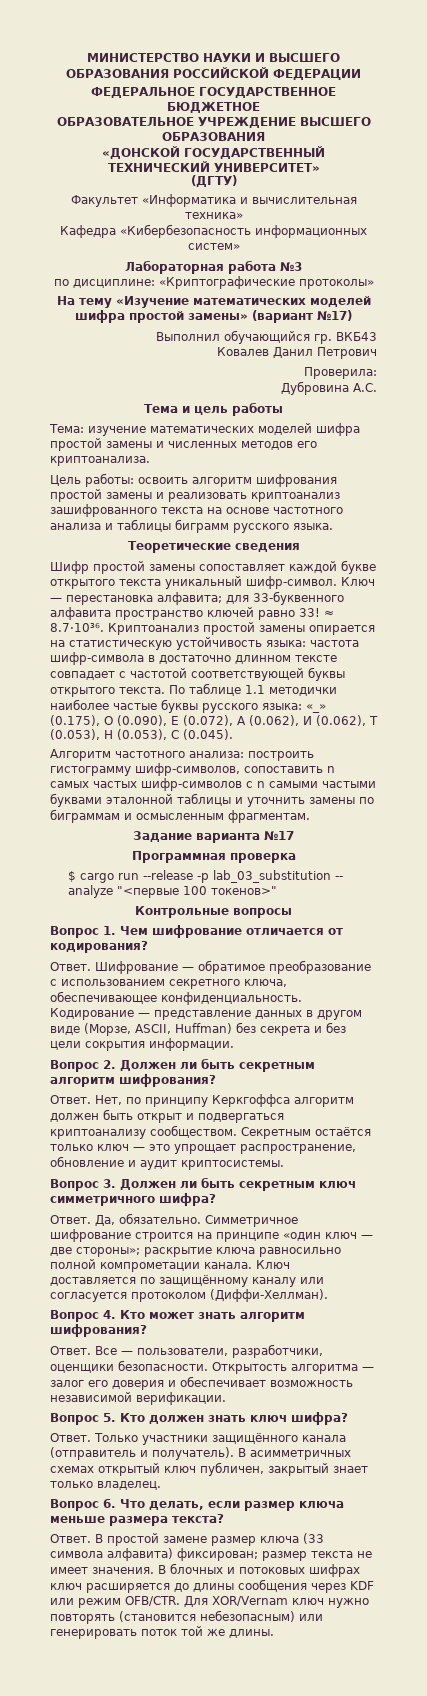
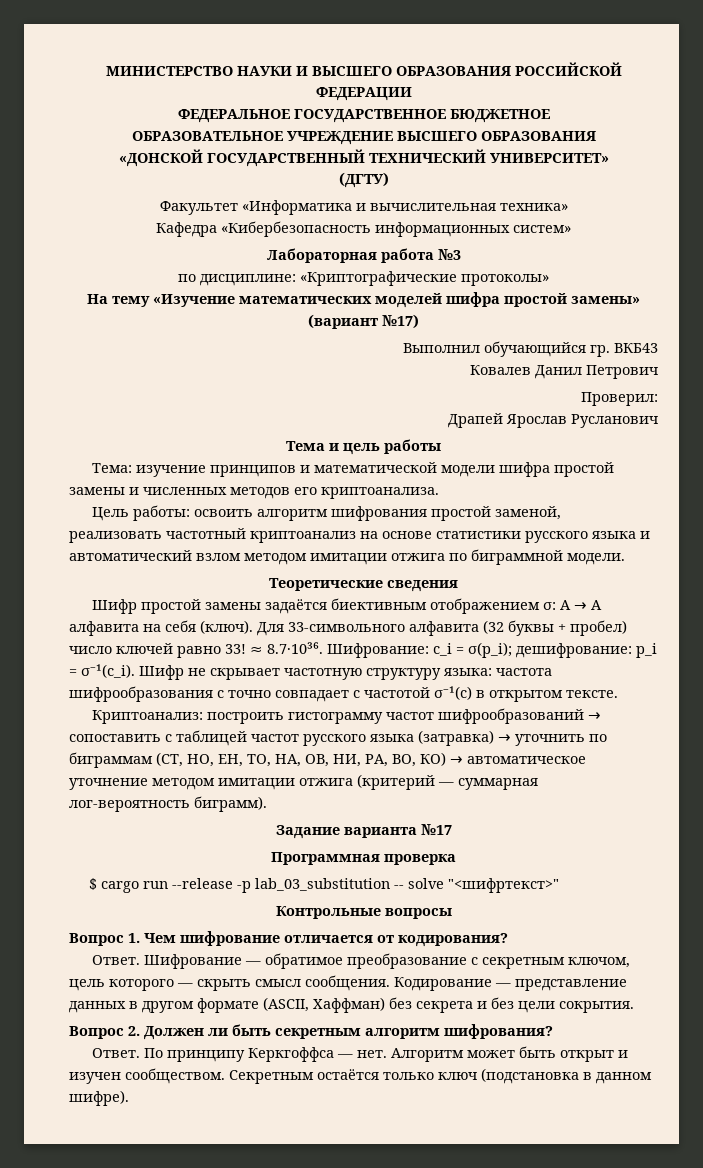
[304,367,377,379] [281,381,377,395] Проверила: // Дубровина А.С. -> [581,392,658,406] [448,413,658,428] Проверил: // Драпей Ярослав Русланович
[150,423,312,435] математических моделей -> [210,462,496,477] принципов и математической модели
[106,492,340,502] [50,504,343,517] [50,519,333,533] замены и реализовать криптоанализ зашифрованного текста на основе частотного анализа и таблицы биграмм русского языка. -> [495,506,562,520] [69,528,650,543] [69,549,625,565] заменой, реализовать частотный криптоанализ на основе статистики русского языка и автоматический взлом методом имитации отжига по биграммной модели.
[199,560,376,574] [50,576,375,589] [50,591,344,605] [50,607,203,620] сопоставляет каждой букве открытого текста уникальный шифр-символ. Ключ — перестановка алфавита; для 33-буквенного алфавита пространство -> [265,598,603,614] [69,620,627,636] [69,646,112,654] задаётся биективным отображением σ: A → A алфавита на себя (ключ). Для 33-символьного алфавита (32 буквы + пробел) число
[108,622,375,635] [50,637,359,650] [50,652,337,665] [50,667,345,681] [50,683,337,697] [50,699,326,713] [50,715,378,726] [50,729,233,740] [50,749,314,761] [50,763,335,776] [50,778,376,791] [50,793,374,807] [50,809,310,823] Криптоанализ простой замены опирается на статистическую устойчивость языка: частота шифр-символа в достаточно длинном тексте совпадает с частотой соответствующей буквы открытого текста. По таблице 1.1 методички наиболее частые буквы русского языка: «_» (0.175), О (0.090), Е (0.072), А (0.062), И (0.062), Т (0.053), Н (0.053), С (0.045). // Алгоритм частотного анализа: построить гистограмму шифр-символов, сопоставить n самых частых шифр-символов с n самыми частыми буквами эталонной таблицы и уточнить замены по биграммам и осмысленным фрагментам. -> [327,642,657,658] [69,664,552,680] [69,686,618,702] [92,708,602,724] [69,730,607,746] [69,752,586,768] [69,774,538,790] [69,796,267,812] Шифрование: c_i = σ(p_i); дешифрование: p_i = σ⁻¹(c_i). Шифр не скрывает частотную структуру языка: частота шифрообразования c точно совпадает с частотой σ⁻¹(c) в открытом тексте. // Криптоанализ: построить гистограмму частот шифрообразований → сопоставить с таблицей частот русского языка (затравка) → уточнить по биграммам (СТ, НО, ЕН, ТО, НА, ОВ, НИ, РА, ВО, КО) → автоматическое уточнение методом имитации отжига (критерий — суммарная лог-вероятность биграмм).
[67,885,277,898] analyze "<первые 100 токенов>" -> [408,878,560,893] solve "<шифртекст>"
[61,979,287,989] [50,991,302,1005] использованием секретного ключа, обеспечивающее конфиденциальность. -> [482,957,631,969] [69,975,390,991] секретным ключом, цель которого — скрыть смысл сообщения.
[50,1023,232,1036] виде (Морзе, ASCII, Huffman) -> [197,997,385,1013] формате (ASCII, Хаффман)
[85,1038,234,1051] сокрытия информации. -> [559,1001,634,1013] сокрытия.
[95,1094,354,1107] [50,1113,99,1122] Нет, по принципу Керкгоффса алгоритм должен -> [144,1047,516,1062] По принципу Керкгоффса — нет. Алгоритм может
[198,1113,284,1123] [50,1129,146,1139] подвергаться криптоанализу -> [69,1072,121,1084] изучен
[133,1144,356,1154] [50,1156,284,1170] [50,1177,356,1191] [50,1193,216,1206] [50,1213,298,1227] [50,1229,373,1242] [50,1247,341,1257] [50,1259,290,1272] [50,1275,324,1287] [50,1289,328,1302] [50,1310,305,1322] [50,1324,147,1337] [50,1344,323,1358] [50,1360,374,1374] [50,1376,353,1390] [50,1392,226,1405] [50,1412,348,1425] [50,1433,346,1445] [50,1447,351,1460] [50,1462,368,1476] [50,1481,161,1490] [50,1499,344,1511] [50,1514,224,1526] [50,1533,324,1546] [50,1548,372,1561] [50,1563,360,1577] [50,1579,374,1593] [50,1596,369,1608] [50,1610,323,1624] [50,1626,274,1639] — это упрощает распространение, обновление и аудит криптосистемы. // Вопрос 3. Должен ли быть секретным ключ симметричного шифра? // Ответ. Да, обязательно. Симметричное шифрование строится на принципе «один ключ — две стороны»; раскрытие ключа равносильно полной компрометации канала. Ключ доставляется по защищённому каналу или согласуется протоколом (Диффи-Хеллман). // Вопрос 4. Кто может знать алгоритм шифрования? // Ответ. Все — пользователи, разработчики, оценщики безопасности. Открытость алгоритма — залог его доверия и обеспечивает возможность независимой верификации. // Вопрос 5. Кто должен знать ключ шифра? // Ответ. Только участники защищённого канала (отправитель и получатель). В асимметричных схемах открытый ключ публичен, закрытый знает только владелец. // Вопрос 6. Что делать, если размер ключа меньше размера текста? // Ответ. В простой замене размер ключа (33 символа алфавита) фиксирован; размер текста не имеет значения. В блочных и потоковых шифрах ключ расширяется до длины сообщения через KDF или режим OFB/CTR. Для XOR/Vernam ключ нужно повторять (становится небезопасным) или генерировать поток той же длины. -> [481,1068,652,1084] [69,1090,129,1106] (подстановка в данном шифре).

